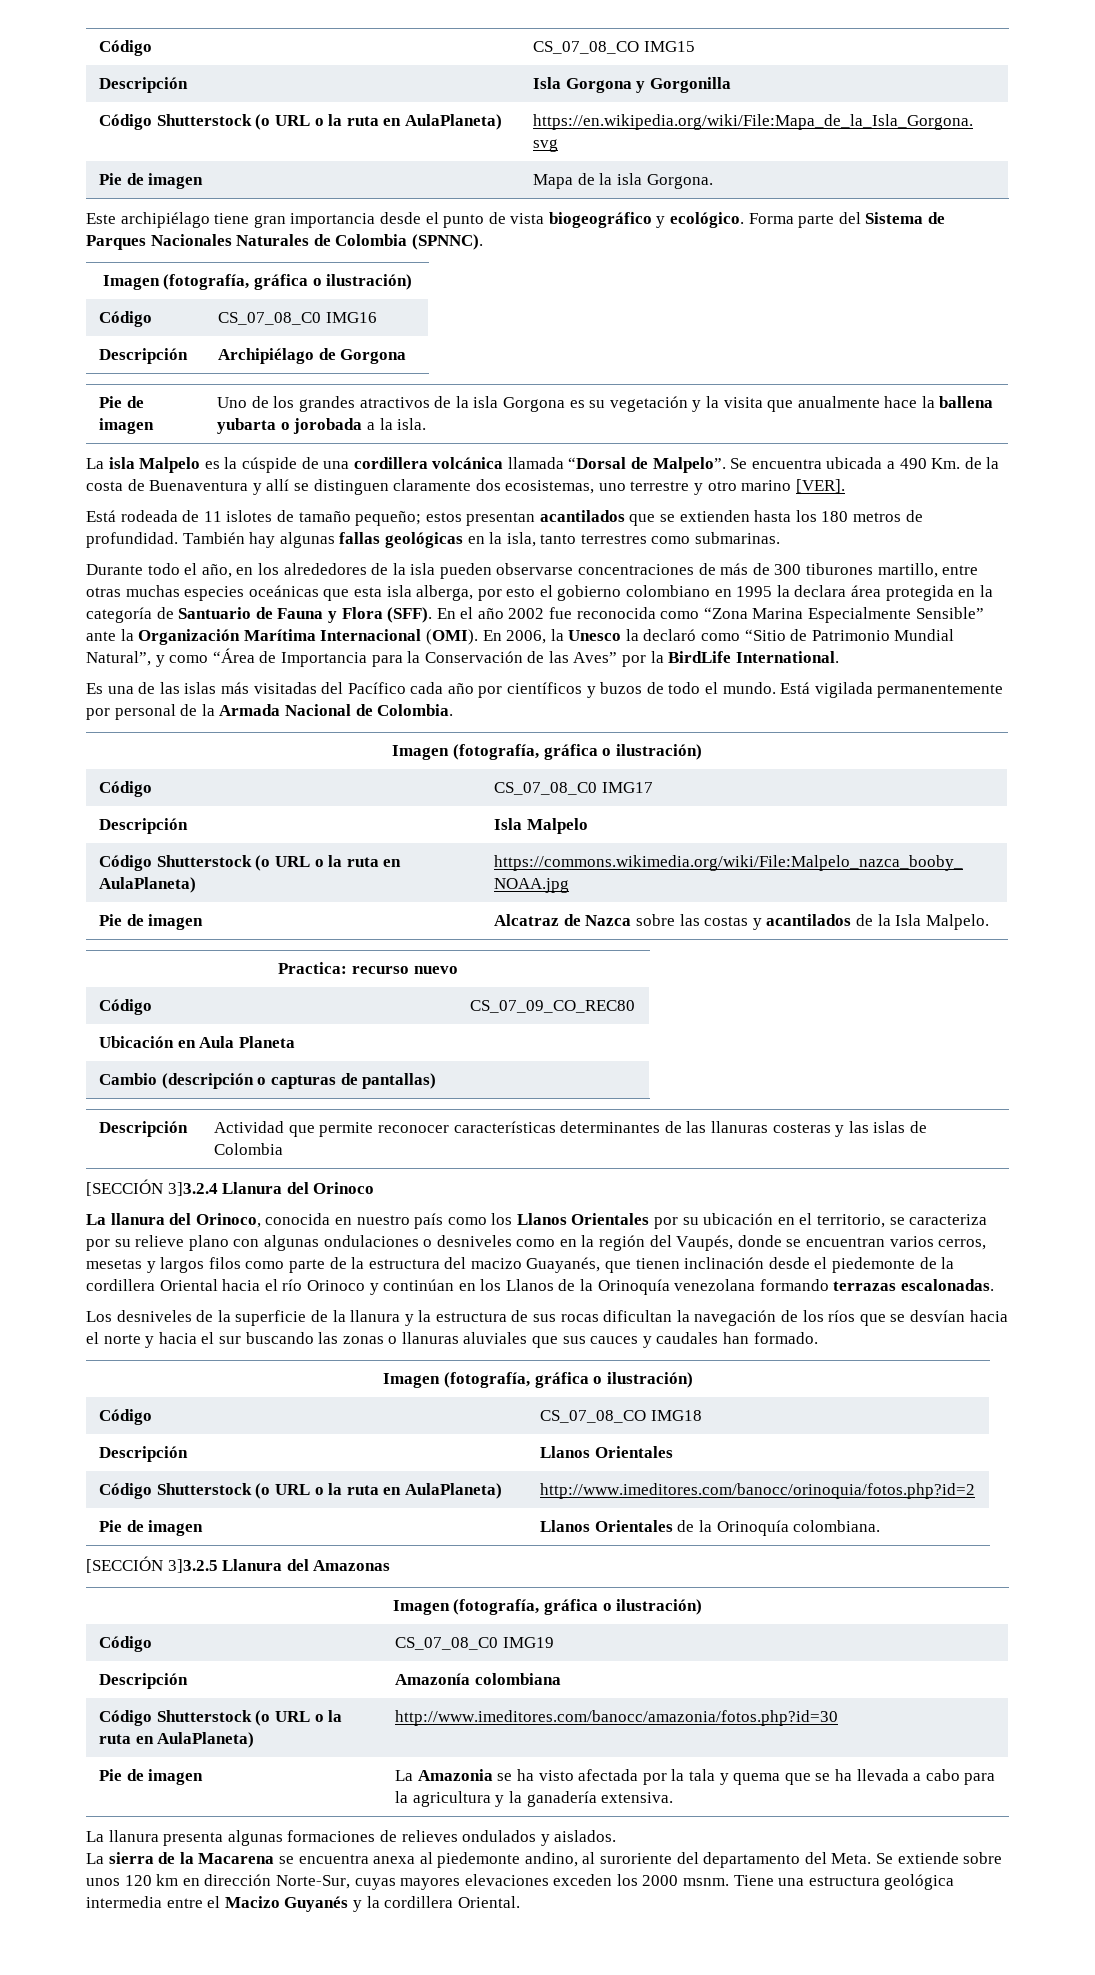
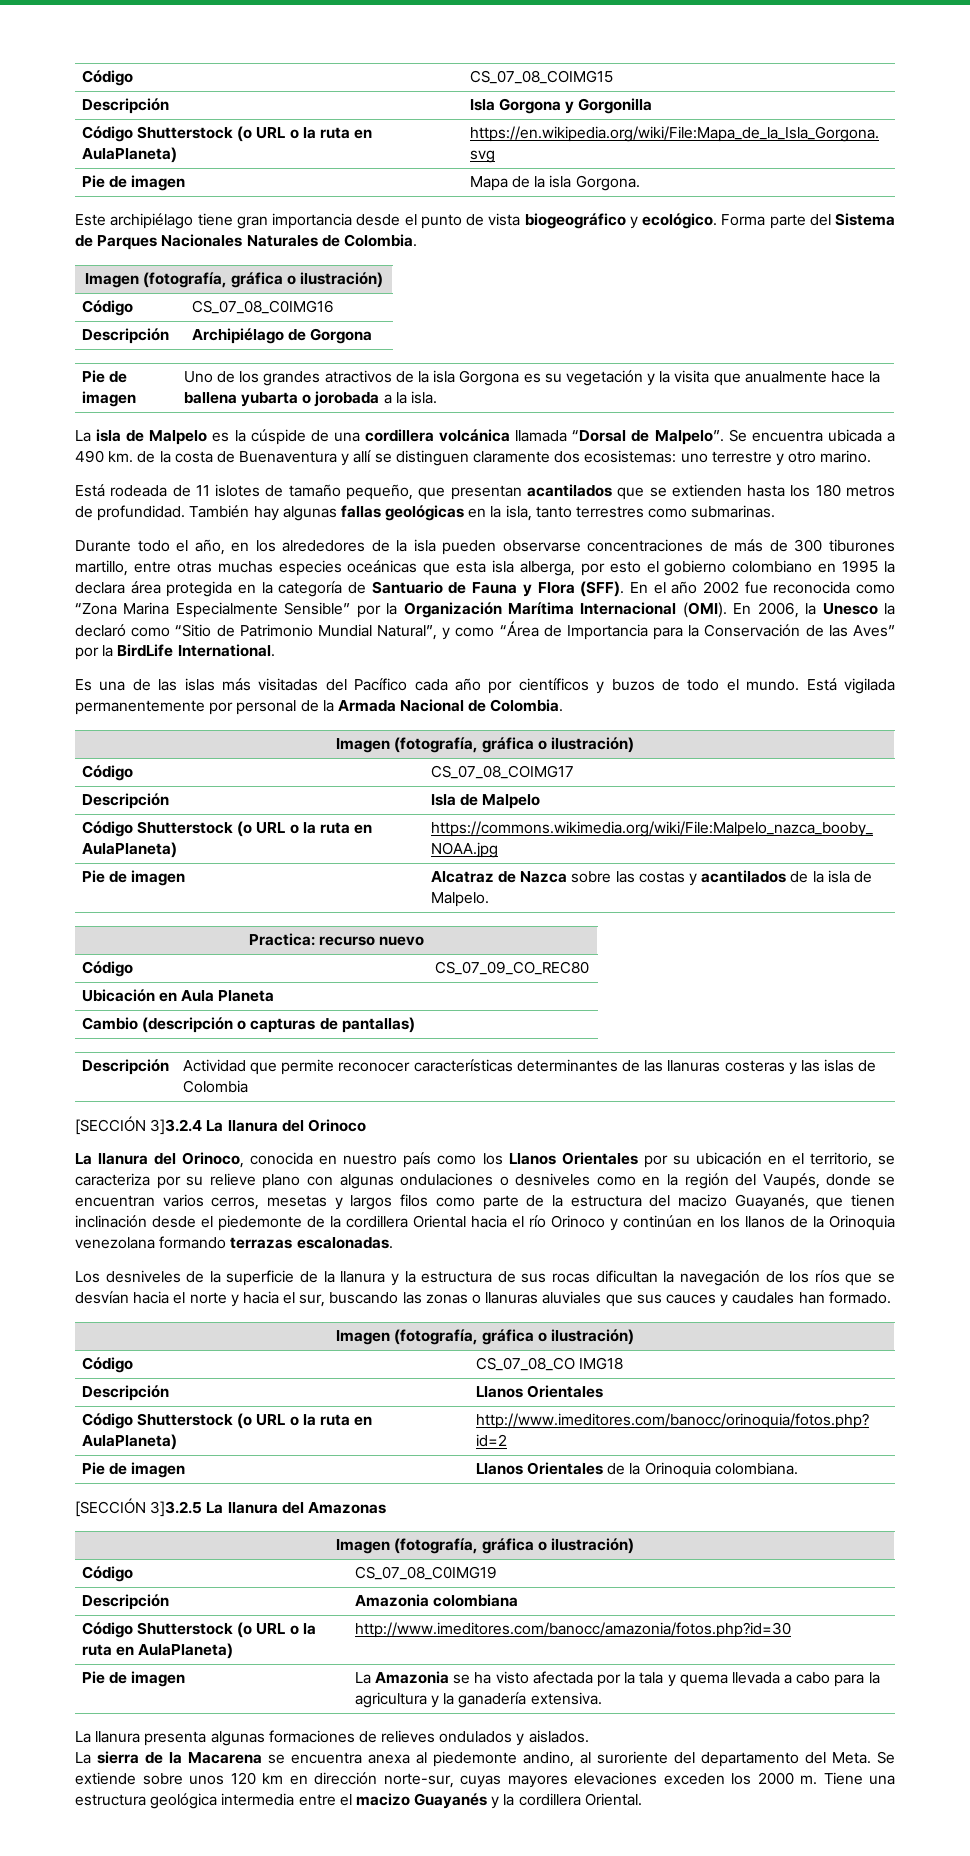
[99,40,153,56] [533,41,695,54] Código | CS_07_08_CO IMG15 -> [81,70,133,86] [469,70,613,84] Código | CS_07_08_COIMG15
[335,234,483,250] [102,274,413,290] [99,311,153,327] [218,312,377,325] Colombia (SPNNC). // Imagen (fotografía, gráfica o ilustración) // Código | CS_07_08_C0 IMG16 -> [343,234,417,247] [85,272,383,288] [81,300,133,316] [191,300,334,314] Colombia. // Imagen (fotografía, gráfica o ilustración) // Código | CS_07_08_C0IMG16
(135, 463) none -> [126,430,145,442] de
[931,458,961,469] Km. -> [108,451,134,463] km.
[505,480,595,494] ecosistemas, -> [584,450,677,463] ecosistemas:
[741,479,845,493] marino [VER]. -> [820,450,872,463] marino.
[355,511,462,526] pequeño; estos -> [346,484,446,500] pequeño, que
[86,631,116,641] ante -> [356,605,381,618] por
[494,782,653,795] [99,818,189,834] [494,818,523,830] CS_07_08_C0 IMG17 // Descripción | Isla -> [430,765,574,779] [81,793,169,809] [430,794,479,806] CS_07_08_COIMG17 // Descripción | Isla de
[895,914,922,926] Isla -> [827,870,872,883] isla de
[222,1182,283,1194] Llanura -> [206,1120,278,1132] La llanura
[505,1279,670,1295] Llanos de la Orinoquía -> [745,1215,895,1231] llanos de la Orinoquia
[218,1336,241,1344] sur -> [299,1294,326,1307] sur,
[716,1520,789,1536] Orinoquía -> [644,1462,711,1478] Orinoquia
[222,1559,283,1571] Llanura -> [206,1502,278,1514] La llanura
[395,1637,554,1650] [99,1673,189,1689] [395,1673,471,1685] CS_07_08_C0 IMG19 // Descripción | Amazonía -> [354,1566,497,1580] [81,1594,169,1610] [354,1594,429,1607] CS_07_08_C0IMG19 // Descripción | Amazonia
[784,1769,852,1785] que se ha -> (728, 1680) none
[275,1875,350,1889] Norte-Sur, -> [383,1773,454,1788] norte-sur,
[683,1878,730,1886] msnm. -> [800,1775,817,1785] m.
[224,1896,349,1912] Macizo Guyanés -> [355,1793,488,1809] macizo Guayanés

